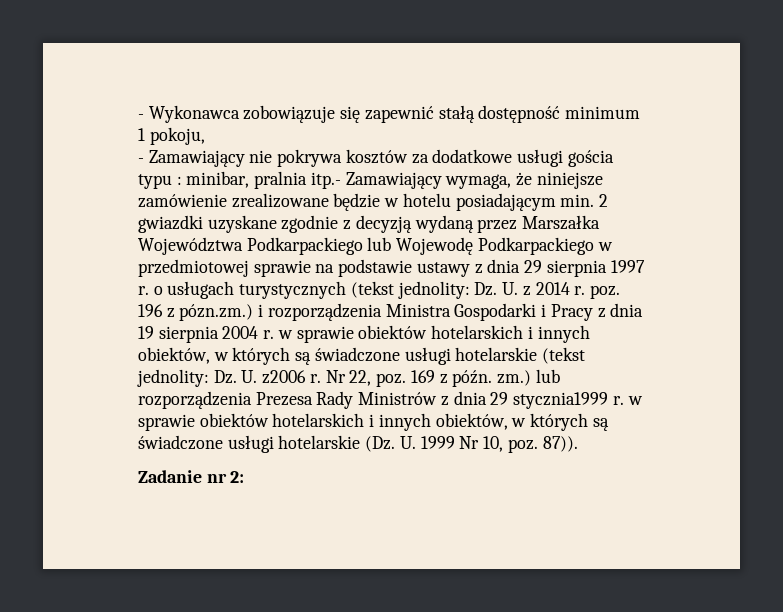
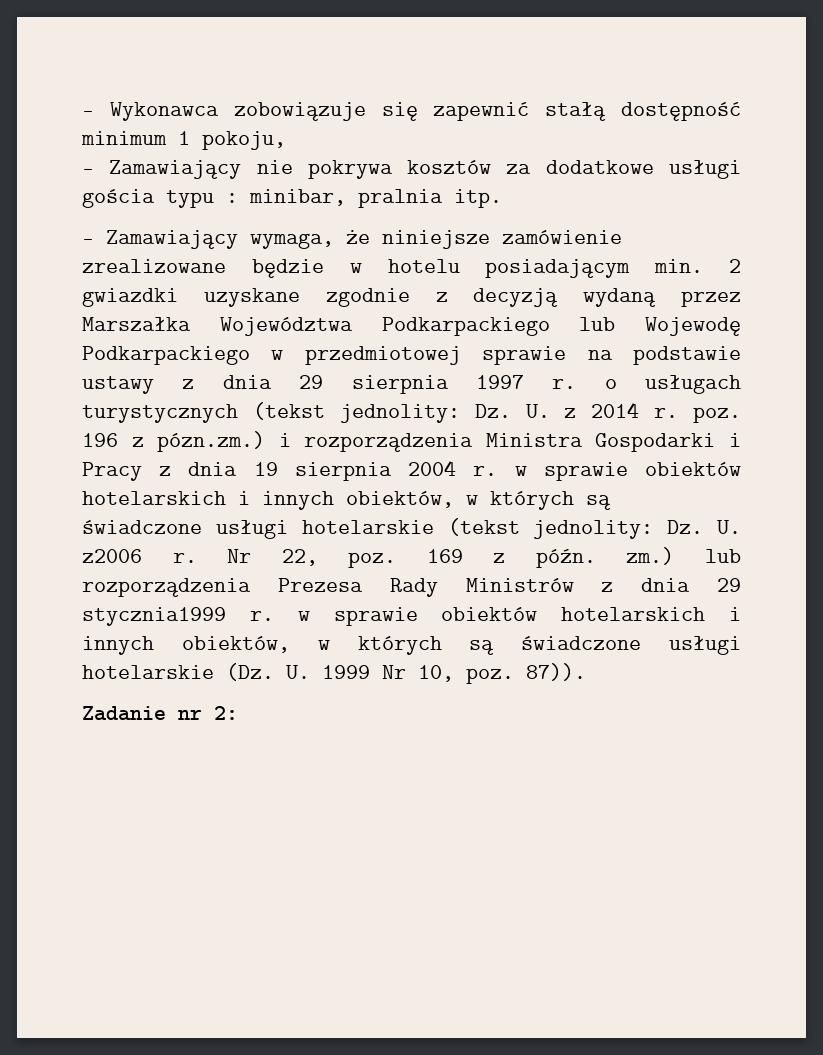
[310,172,341,189] itp.- -> [454,189,502,208] [82,239,94,244] itp. // -

